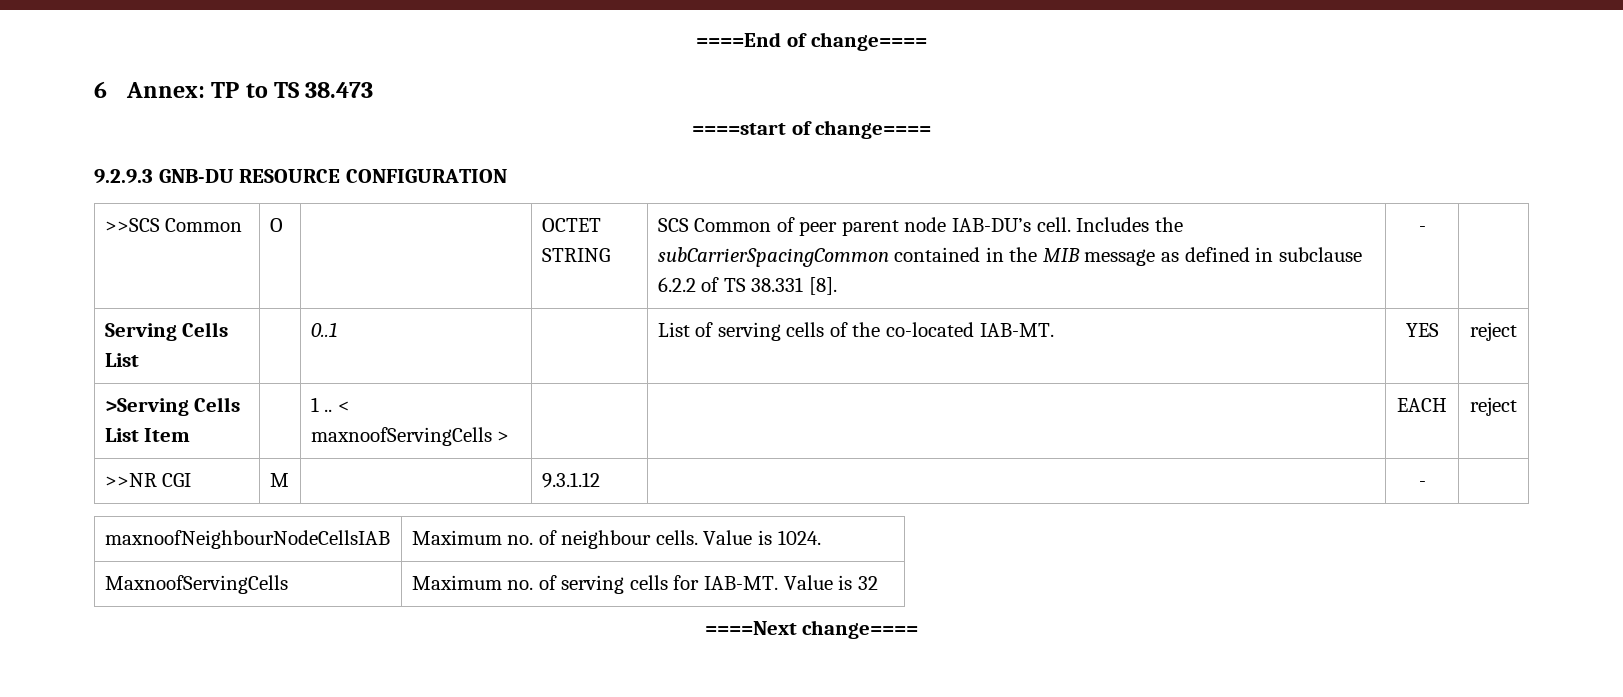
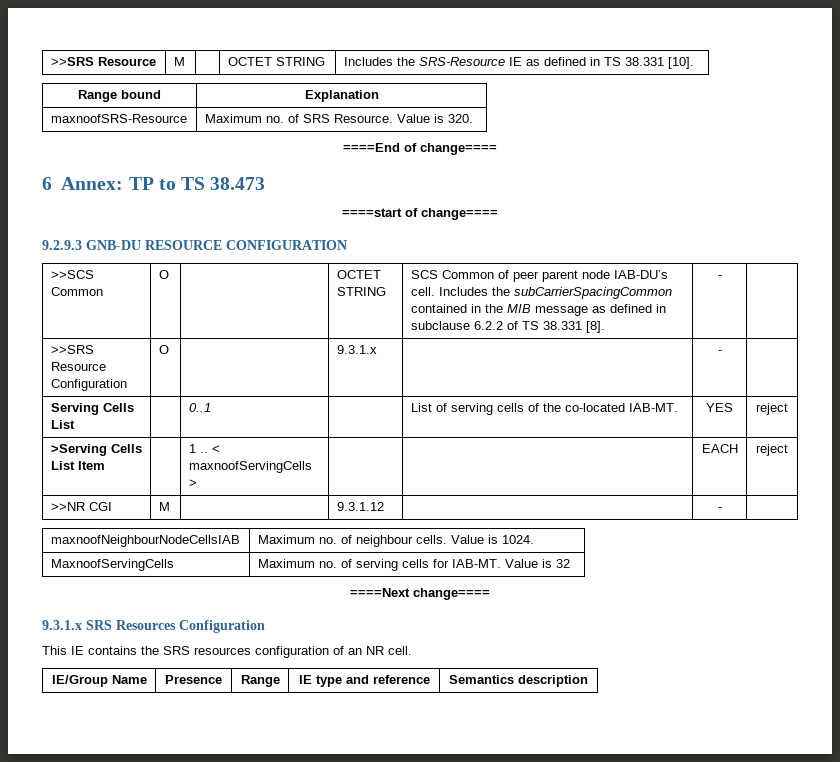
(696, 39) none -> [50,57,156,66] [173,57,185,66] [227,57,325,66] [343,57,694,69] [78,90,161,102] [304,90,379,102] [50,114,187,123] [204,114,473,123] >>SRS Resource | M | | OCTET STRING | Includes the SRS-Resource IE as defined in TS 38.331 [10]. // Range bound | Explanation // maxnoofSRS-Resource | Maximum no. of SRS Resource. Value is 320. //
(1426, 229) none -> [50,345,94,354] [50,362,106,371] [50,379,127,391] [158,345,169,354] [336,345,377,354] [717,350,722,354] // >>SRS Resource Configuration | O | | 9.3.1.x | | - |
(919, 629) none -> [42,620,265,633] [42,646,412,658] [51,675,147,687] [165,675,222,684] [240,675,280,687] [298,675,430,687] [449,675,588,687] // 9.3.1.x SRS Resources Configuration // This IE contains the SRS resources configuration of an NR cell. // IE/Group Name | Presence | Range | IE type and reference | Semantics description

